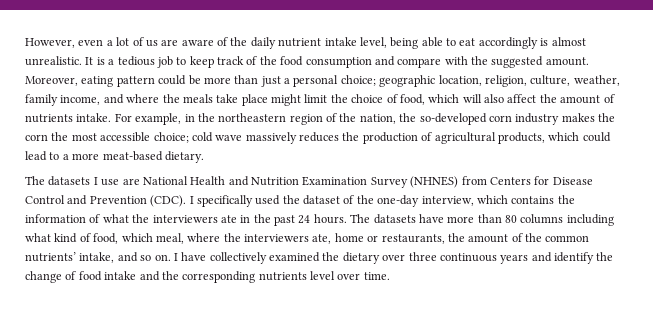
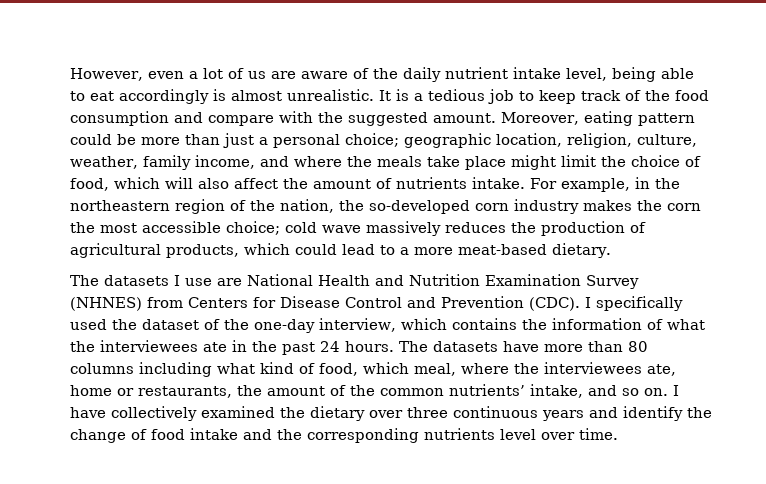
[152,215,218,223] interviewers -> [100,340,198,352] interviewees
[244,234,309,242] interviewers -> [544,362,642,374] interviewees

